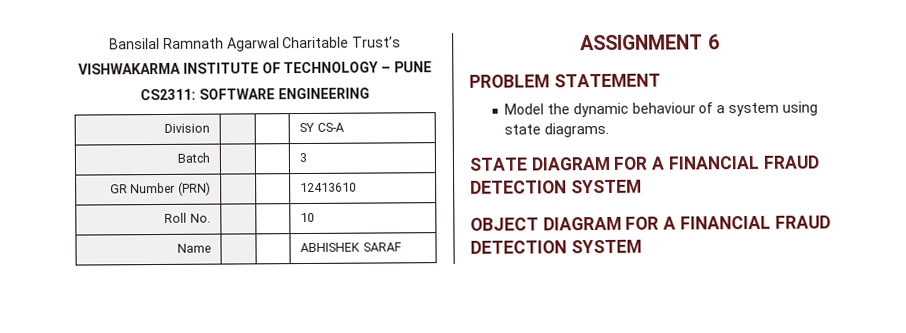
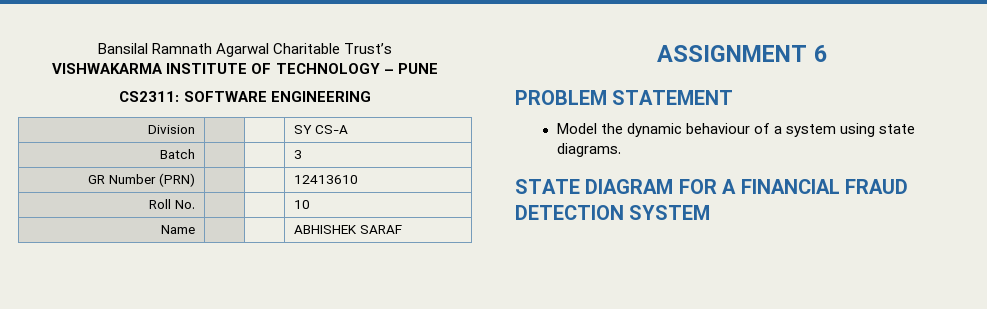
[470,215,831,231] [470,239,642,254] // OBJECT DIAGRAM FOR A FINANCIAL FRAUD DETECTION SYSTEM -> (711, 212) none

